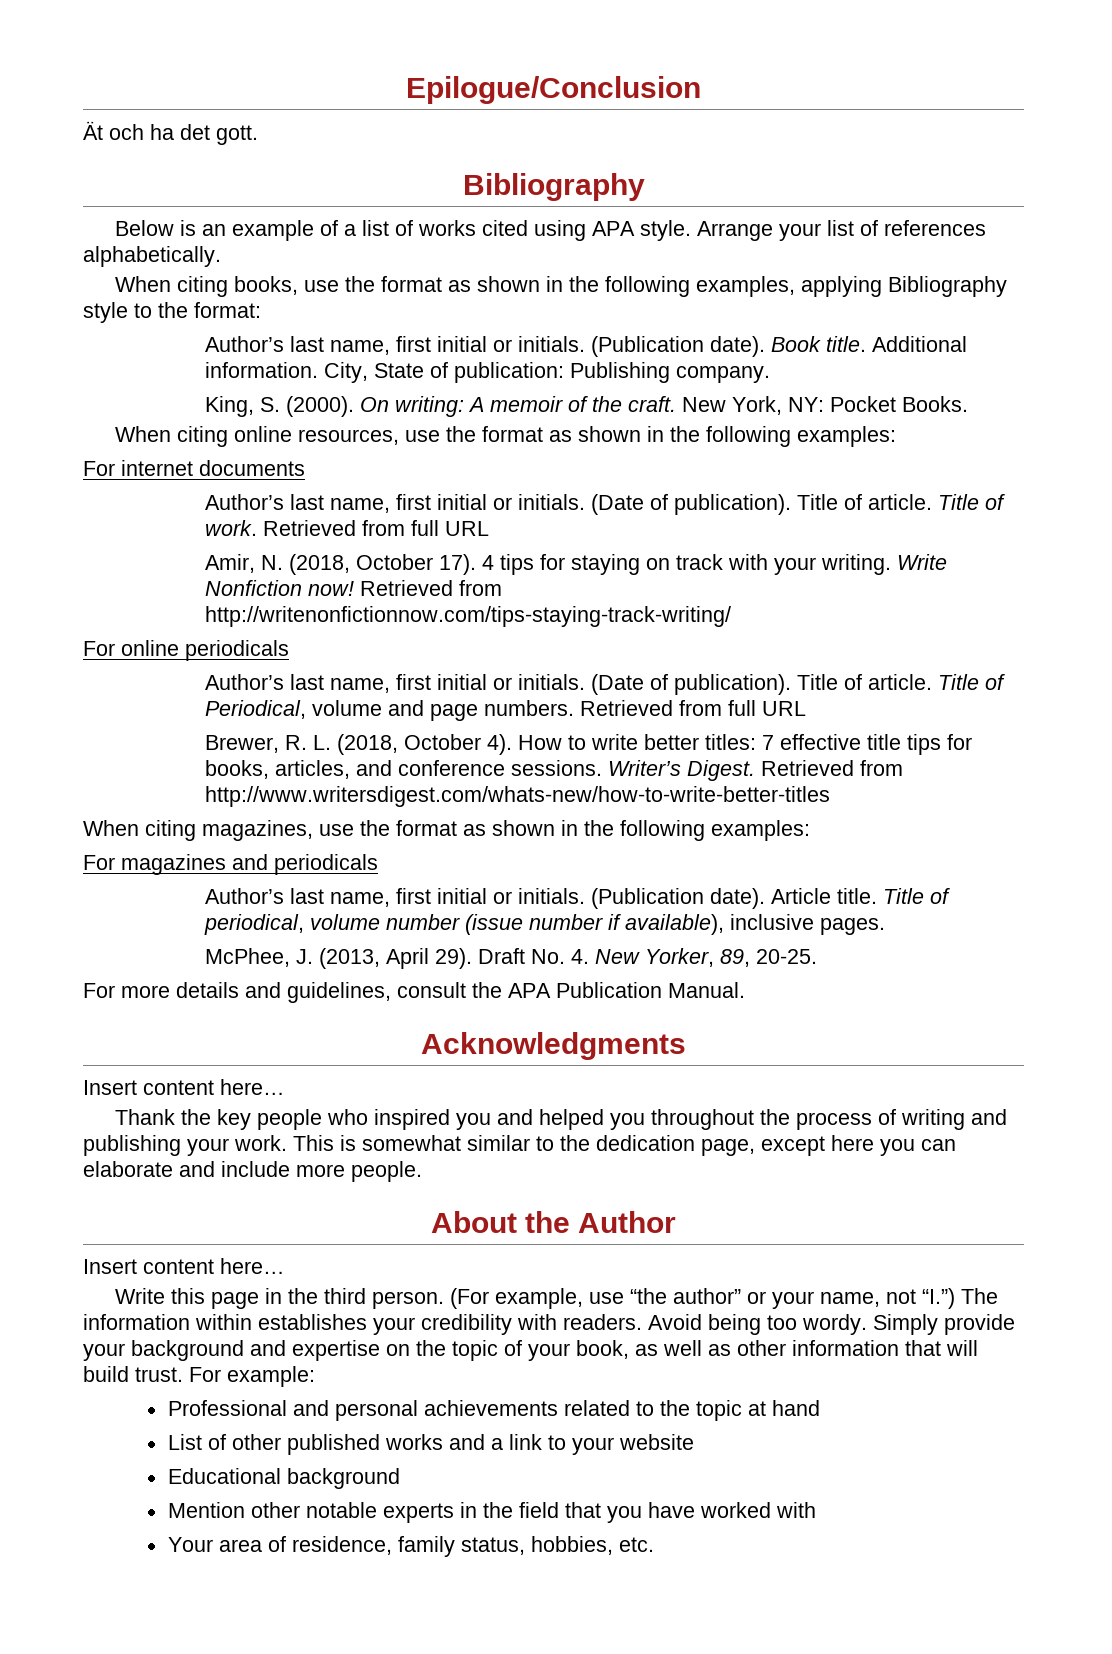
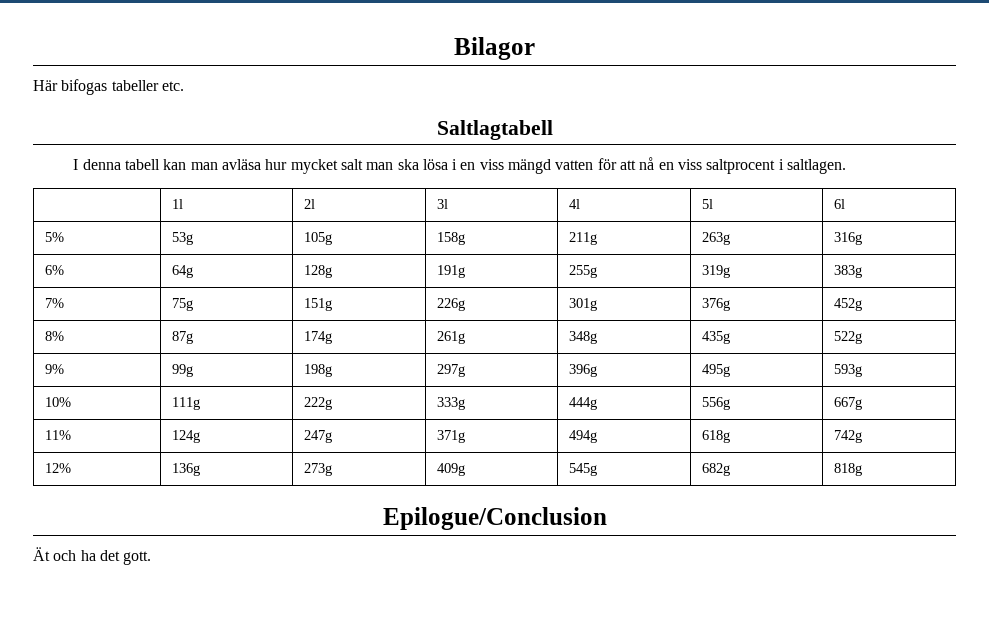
(406, 90) none -> [454,37,535,60] [33,79,184,95] [436,120,553,140] [73,157,846,174] [172,199,184,209] [304,199,316,209] [437,199,449,209] [569,199,581,209] [702,199,714,209] [834,199,846,209] [45,232,65,242] [172,232,194,245] [304,232,333,245] [437,232,466,245] [569,232,598,245] [702,232,731,245] [834,232,863,245] [45,265,65,275] [172,265,194,278] [304,265,333,278] [437,265,466,278] [569,265,598,278] [702,265,731,278] [834,265,863,278] [45,298,65,308] [172,298,194,311] [304,298,333,311] [437,298,466,311] [569,298,598,311] [702,298,731,311] [834,298,863,311] [45,331,65,341] [172,331,194,344] [304,331,333,344] [437,331,466,344] [569,331,598,344] [702,331,731,344] [834,331,863,344] [45,364,65,374] [172,364,194,377] [304,364,333,377] [437,364,466,377] [569,364,598,377] [702,364,731,377] [834,364,863,377] [45,397,72,407] [172,397,201,410] [304,397,333,410] [437,397,466,410] [569,397,598,410] [702,397,731,410] [834,397,863,410] [45,430,72,440] [172,430,201,443] [304,430,333,443] [437,430,466,443] [569,430,598,443] [702,430,731,443] [834,430,863,443] [45,463,72,473] [172,463,201,476] [304,463,333,476] [437,463,466,476] [569,463,598,476] [702,463,731,476] [834,463,863,476] Bilagor // Här bifogas tabeller etc. // Saltlagtabell // I denna tabell kan man avläsa hur mycket salt man ska lösa i en viss mängd vatten för att nå en viss saltprocent i saltlagen. // | 1l | 2l | 3l | 4l | 5l | 6l // 5% | 53g | 105g | 158g | 211g | 263g | 316g // 6% | 64g | 128g | 191g | 255g | 319g | 383g // 7% | 75g | 151g | 226g | 301g | 376g | 452g // 8% | 87g | 174g | 261g | 348g | 435g | 522g // 9% | 99g | 198g | 297g | 396g | 495g | 593g // 10% | 111g | 222g | 333g | 444g | 556g | 667g // 11% | 124g | 247g | 371g | 494g | 618g | 742g // 12% | 136g | 273g | 409g | 545g | 682g | 818g //
[462,173,645,201] [115,220,987,241] [83,246,221,267] [115,276,1008,297] [83,302,261,323] [204,336,967,357] [204,362,770,383] [204,396,968,417] [115,426,897,447] [83,460,305,476] [204,494,1005,515] [204,520,489,536] [204,554,947,575] [204,580,502,596] [204,606,731,627] [83,640,289,661] [204,674,1005,695] [204,700,806,721] [204,734,972,755] [204,760,903,781] [204,786,830,807] [83,820,810,841] [83,854,378,875] [204,888,950,909] [203,914,885,935] [204,948,817,969] [83,982,745,1003] [421,1032,686,1060] [83,1079,285,1095] [115,1109,1008,1130] [83,1135,956,1156] [83,1161,422,1182] [430,1211,677,1233] [83,1258,285,1274] [115,1288,999,1309] [83,1314,1015,1335] [83,1340,978,1361] [83,1366,315,1387] [167,1400,820,1421] [167,1434,694,1455] [167,1468,400,1489] [167,1502,816,1523] [167,1536,654,1557] // Bibliography // Below is an example of a list of works cited using APA style. Arrange your list of references alphabetically. // When citing books, use the format as shown in the following examples, applying Bibliography style to the format: // Author’s last name, first initial or initials. (Publication date). Book title. Additional information. City, State of publication: Publishing company. // King, S. (2000). On writing: A memoir of the craft. New York, NY: Pocket Books. // When citing online resources, use the format as shown in the following examples: // For internet documents // Author’s last name, first initial or initials. (Date of publication). Title of article. Title of work. Retrieved from full URL // Amir, N. (2018, October 17). 4 tips for staying on track with your writing. Write Nonfiction now! Retrieved from http://writenonfictionnow.com/tips-staying-track-writing/ // For online periodicals // Author’s last name, first initial or initials. (Date of publication). Title of article. Title of Periodical, volume and page numbers. Retrieved from full URL // Brewer, R. L. (2018, October 4). How to write better titles: 7 effective title tips for books, articles, and conference sessions. Writer’s Digest. Retrieved from http://www.writersdigest.com/whats-new/how-to-write-better-titles // When citing magazines, use the format as shown in the following examples: // For magazines and periodicals // Author’s last name, first initial or initials. (Publication date). Article title. Title of periodical, volume number (issue number if available), inclusive pages. // McPhee, J. (2013, April 29). Draft No. 4. New Yorker, 89, 20-25. // For more details and guidelines, consult the APA Publication Manual. // Acknowledgments // Insert content here… // Thank the key people who inspired you and helped you throughout the process of writing and publishing your work. This is somewhat similar to the dedication page, except here you can elaborate and include more people. // About the Author // Insert content here… // Write this page in the third person. (For example, use “the author” or your name, not “I.”) The information within establishes your credibility with readers. Avoid being too wordy. Simply provide your background and expertise on the topic of your book, as well as other information that will build trust. For example: // Professional and personal achievements related to the topic at hand // List of other published works and a link to your website // Educational background // Mention other notable experts in the field that you have worked with // Your area of residence, family status, hobbies, etc. -> (152, 558) none

